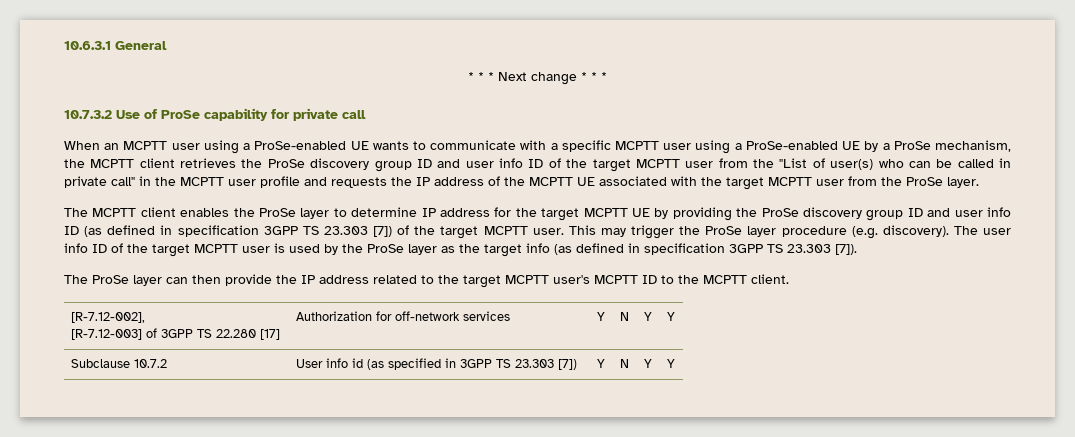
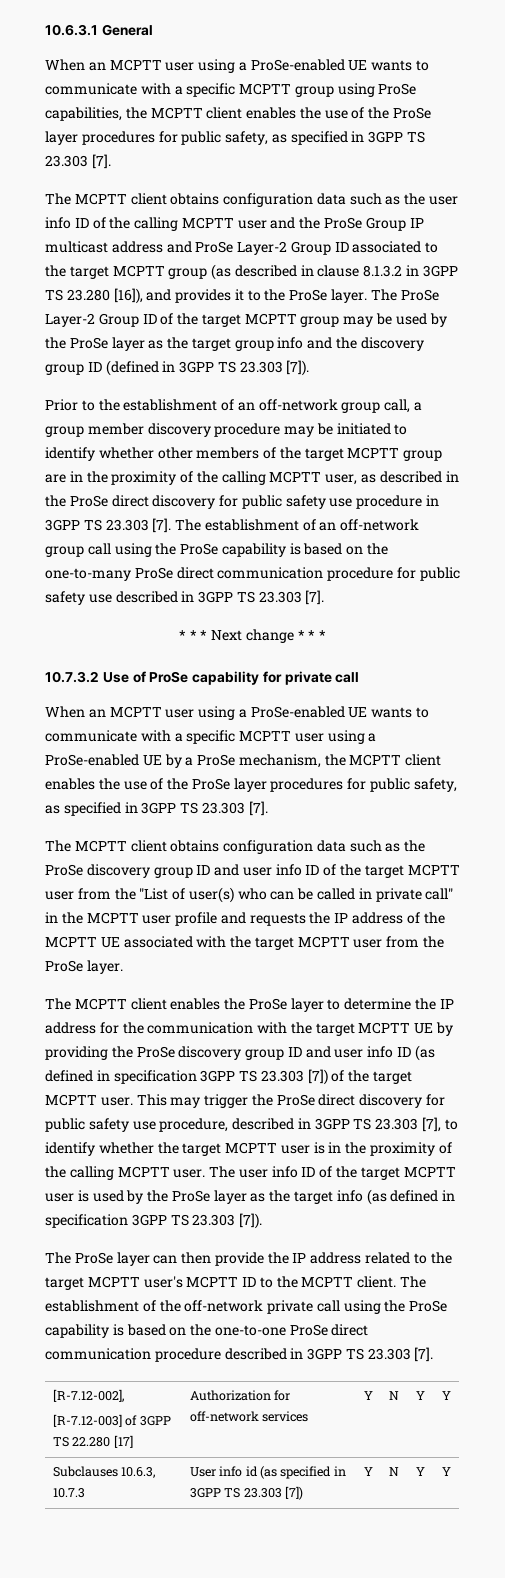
(167, 45) none -> [45,59,430,73] [45,83,417,97] [45,107,432,121] [45,131,426,145] [45,154,111,169] [45,193,459,207] [45,217,424,231] [45,241,439,255] [45,264,458,280] [45,288,439,304] [45,313,447,327] [45,337,424,351] [45,360,310,376] [45,399,423,413] [45,423,408,437] [45,447,443,461] [45,471,459,485] [45,495,440,509] [45,518,420,533] [45,543,389,557] [45,567,460,581] [45,590,325,605] // When an MCPTT user using a ProSe-enabled UE wants to communicate with a specific MCPTT group using ProSe capabilities, the MCPTT client enables the use of the ProSe layer procedures for public safety, as specified in 3GPP TS 23.303 [7]. // The MCPTT client obtains configuration data such as the user info ID of the calling MCPTT user and the ProSe Group IP multicast address and ProSe Layer-2 Group ID associated to the target MCPTT group (as described in clause 8.1.3.2 in 3GPP TS 23.280 [16]), and provides it to the ProSe layer. The ProSe Layer-2 Group ID of the target MCPTT group may be used by the ProSe layer as the target group info and the discovery group ID (defined in 3GPP TS 23.303 [7]). // Prior to the establishment of an off-network group call, a group member discovery procedure may be initiated to identify whether other members of the target MCPTT group are in the proximity of the calling MCPTT user, as described in the ProSe direct discovery for public safety use procedure in 3GPP TS 23.303 [7]. The establishment of an off-network group call using the ProSe capability is based on the one-to-many ProSe direct communication procedure for public safety use described in 3GPP TS 23.303 [7].
[180,158,237,168] retrieves -> [45,778,457,792] [45,801,268,816] [45,840,401,854] enables the use of the ProSe layer procedures for public safety, as specified in 3GPP TS 23.303 [7]. // The MCPTT client obtains configuration data such as
(418, 212) none -> [415,998,437,1010] the
(537, 212) none -> [147,1022,312,1034] communication with the
[747,225,949,239] layer procedure (e.g. discovery). -> [318,1094,446,1108] [45,1117,458,1132] [45,1142,452,1156] [45,1166,206,1180] direct discovery for public safety use procedure, described in 3GPP TS 23.303 [7], to identify whether the target MCPTT user is in the proximity of the calling MCPTT user.
(789, 279) none -> [400,1276,427,1288] [45,1300,448,1314] [45,1324,369,1338] [45,1347,434,1362] The establishment of the off-network private call using the ProSe capability is based on the one-to-one ProSe direct communication procedure described in 3GPP TS 23.303 [7].
[70,359,167,368] Subclause 10.7.2 -> [52,1466,156,1478] [52,1488,85,1498] Subclauses 10.6.3, 10.7.3

